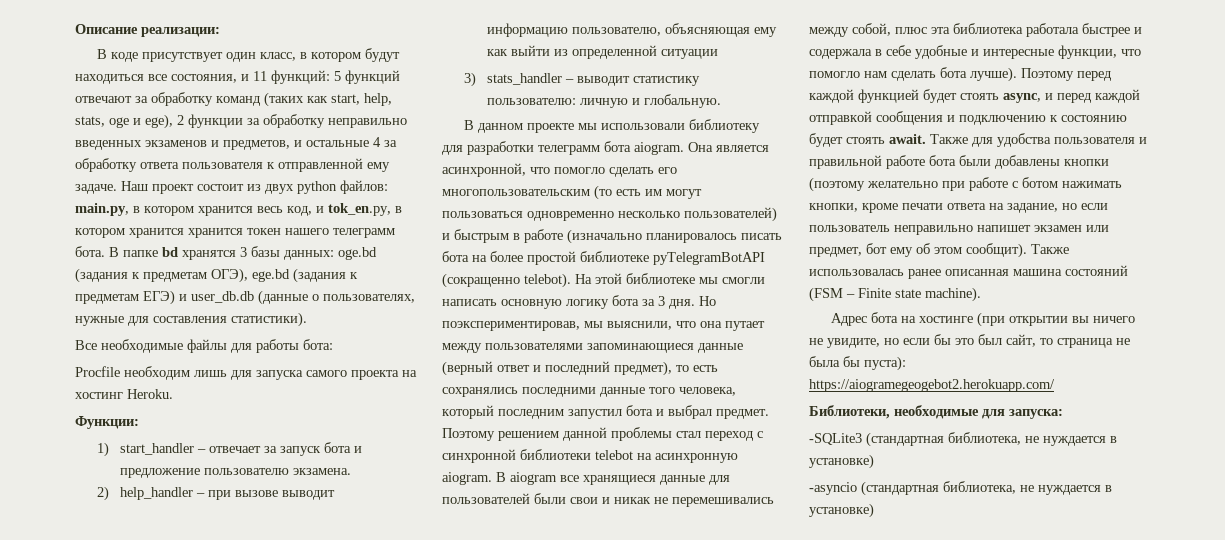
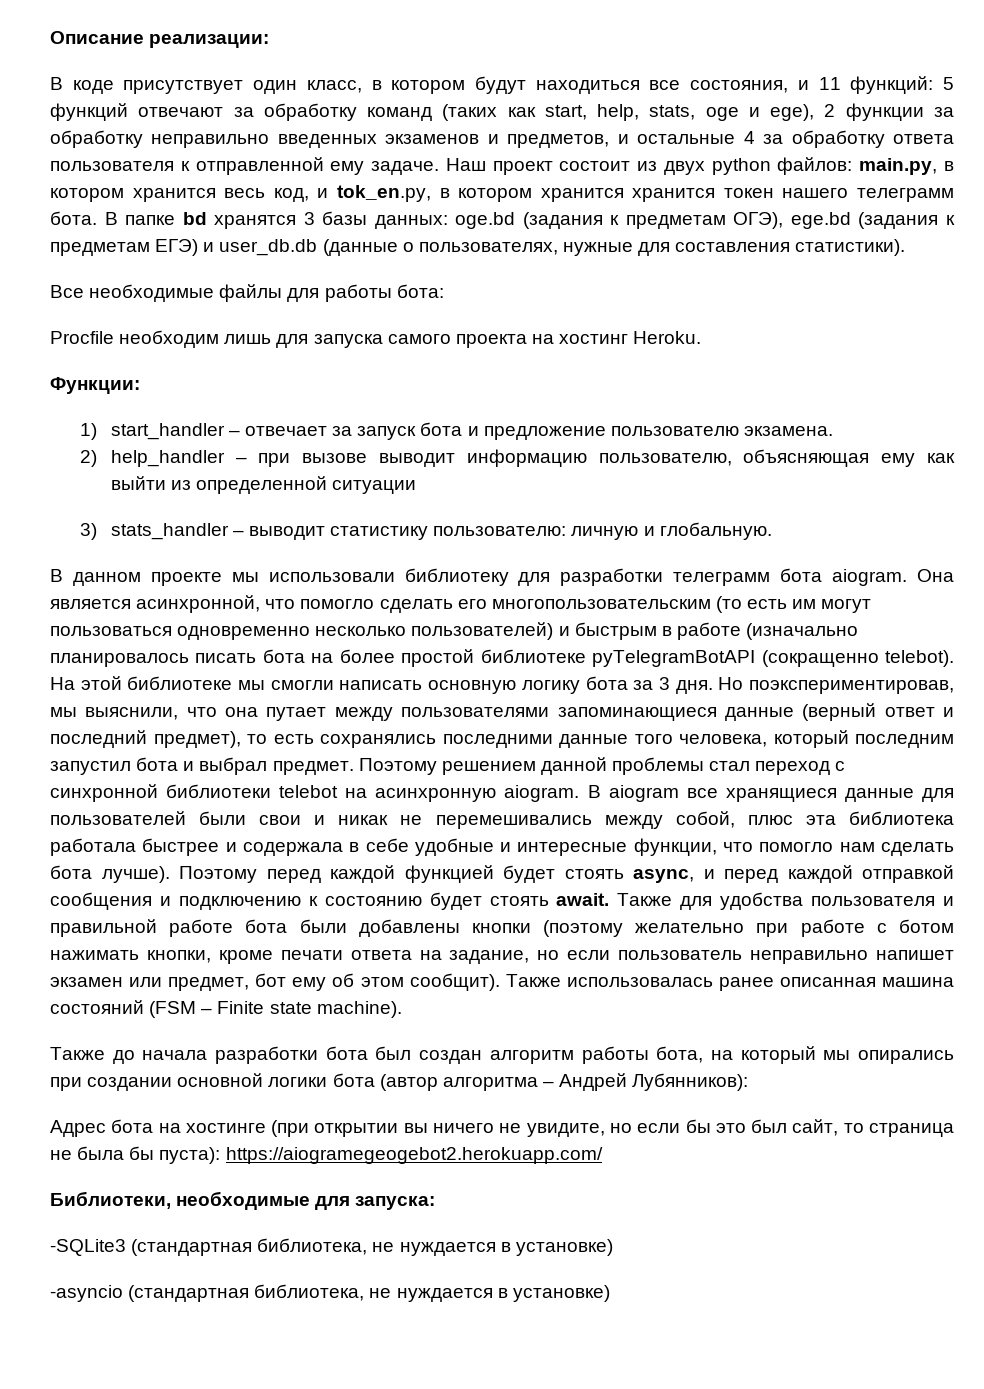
(981, 294) none -> [50,1046,955,1064] [50,1073,749,1091] // Также до начала разработки бота был создан алгоритм работы бота, на который мы опирались при создании основной логики бота (автор алгоритма – Андрей Лубянников):

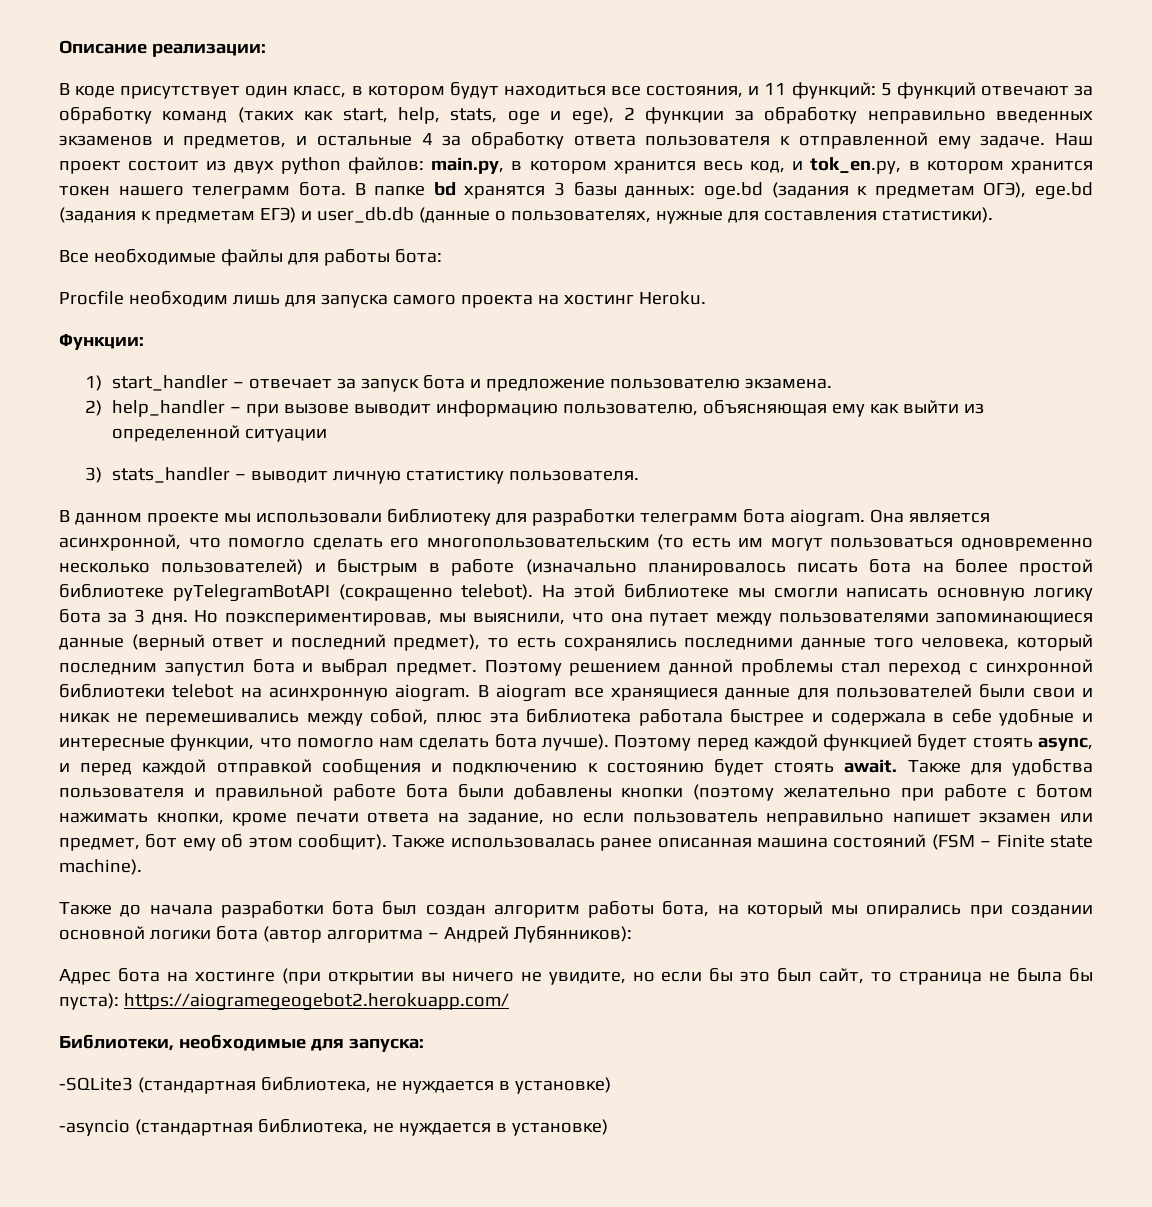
[632,188,716,202] хранится -> (1093, 167) none
[330,522,772,540] статистику пользователю: личную и глобальную. -> [332,470,639,484] личную статистику пользователя.

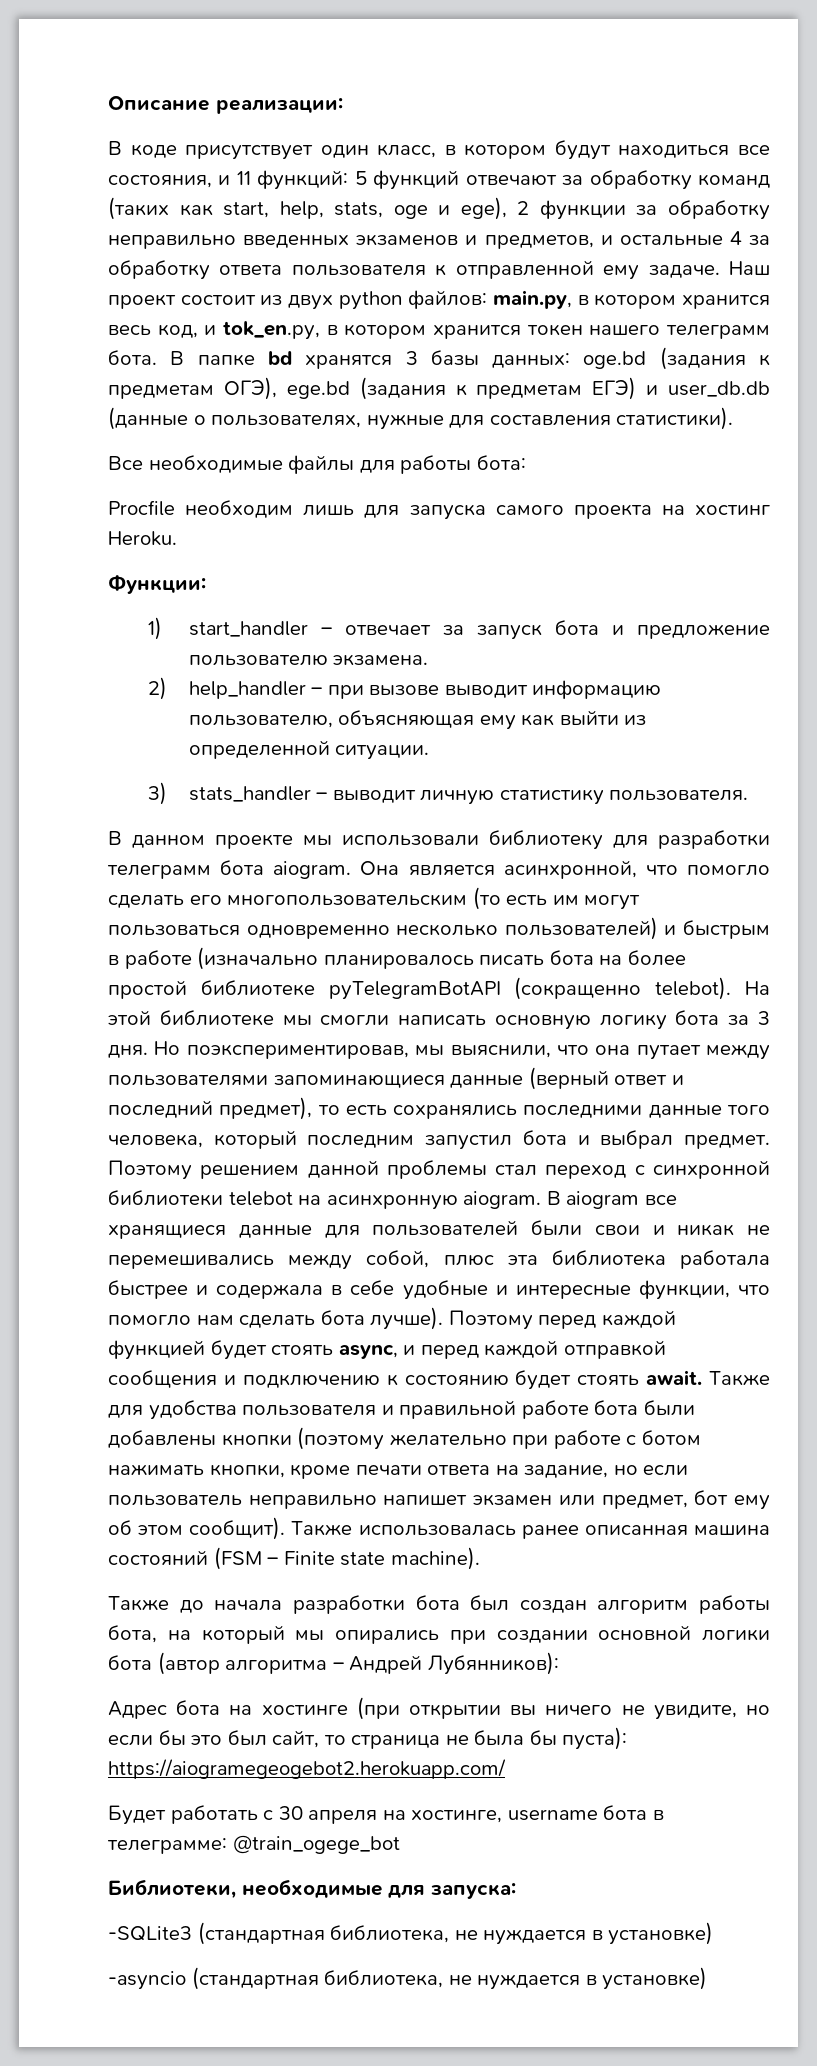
[244,428,327,442] ситуации -> [335,745,430,760] ситуации.
(509, 1002) none -> [108,1805,664,1825] [107,1835,400,1854] // Будет работать с 30 апреля на хостинге, username бота в телеграмме: @train_ogege_bot

